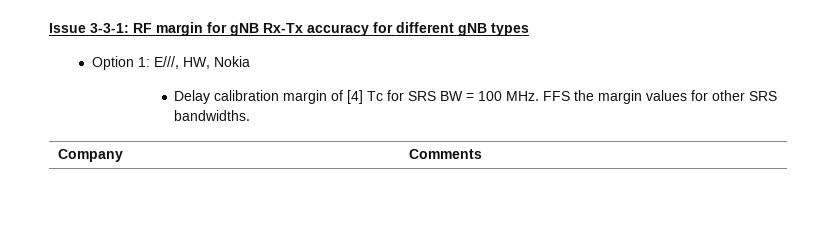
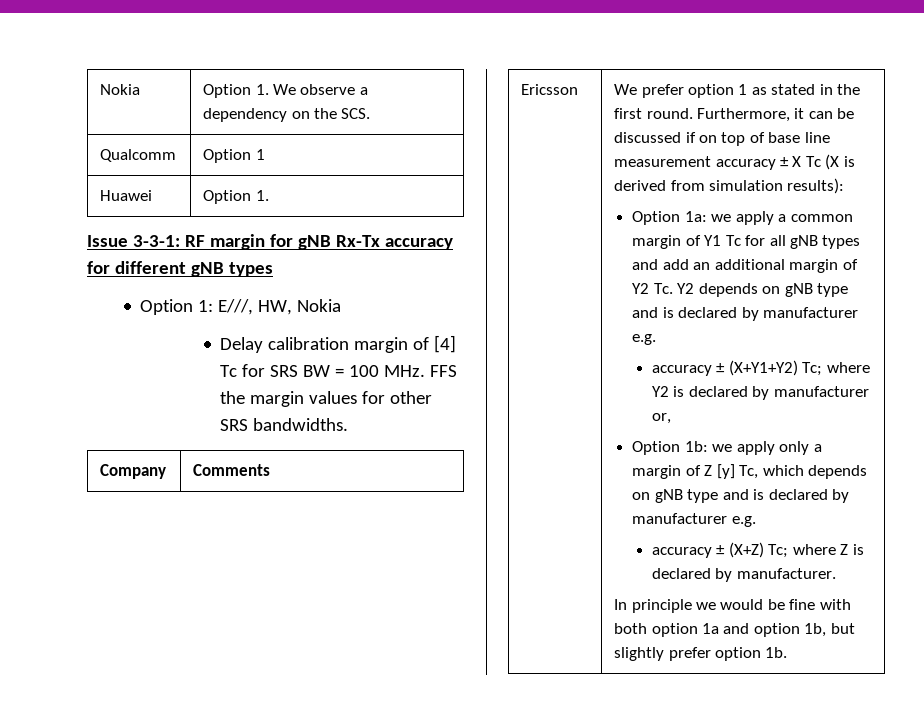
(49, 28) none -> [100,84,141,95] [203,84,368,98] [203,108,371,122] [100,149,177,162] [203,149,265,163] [100,190,153,201] [203,190,269,204] Nokia | Option 1. We observe a dependency on the SCS. // Qualcomm | Option 1 // Huawei | Option 1. //
(482, 154) none -> [521,84,579,95] [614,84,861,98] [614,108,855,122] [614,132,830,146] [614,154,855,170] [614,178,845,194] [632,211,853,225] [632,235,861,249] [632,259,858,273] [632,283,848,297] [632,307,859,321] [632,334,657,345] [651,360,870,376] [651,386,869,400] [651,413,671,424] [632,441,822,455] [632,464,867,479] [632,489,849,503] [632,513,756,527] [651,542,864,558] [651,568,836,582] [614,599,851,613] [614,623,855,637] [614,647,788,661] // Ericsson | We prefer option 1 as stated in the first round. Furthermore, it can be discussed if on top of base line measurement accuracy ± X Tc (X is derived from simulation results): // Option 1a: we apply a common margin of Y1 Tc for all gNB types and add an additional margin of Y2 Tc. Y2 depends on gNB type and is declared by manufacturer e.g. // accuracy ± (X+Y1+Y2) Tc; where Y2 is declared by manufacturer or, // Option 1b: we apply only a margin of Z [y] Tc, which depends on gNB type and is declared by manufacturer e.g. // accuracy ± (X+Z) Tc; where Z is declared by manufacturer. // In principle we would be fine with both option 1a and option 1b, but slightly prefer option 1b.

